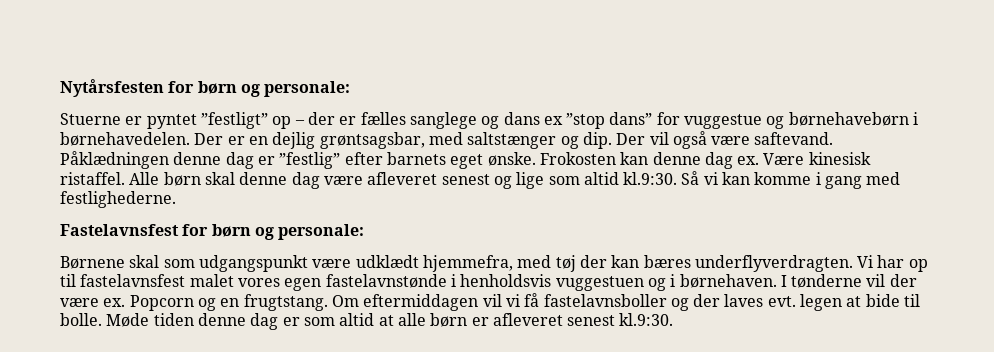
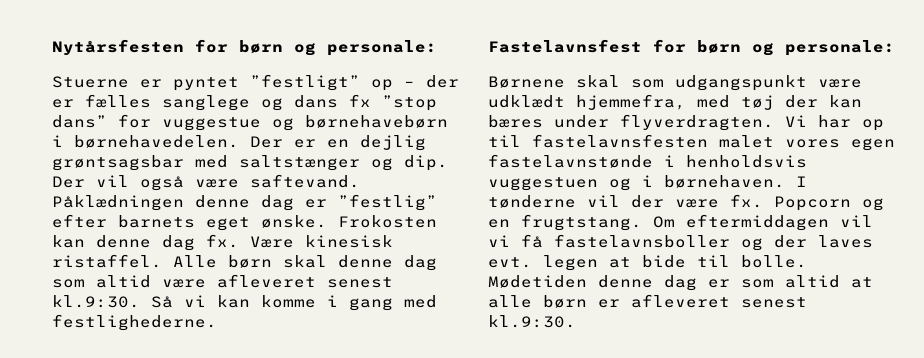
[543,116,563,125] ex -> [349,94,371,107] fx
[319,132,425,149] grøntsagsbar, -> [52,155,184,171] grøntsagsbar
[737,156,760,165] ex. -> [206,234,239,248] fx.
(320, 180) none -> [52,275,151,288] som altid
[493,172,619,189] og lige som altid -> (393, 282) none
[694,255,853,272] underflyverdragten. -> [554,114,774,131] under flyverdragten.
[80,274,186,287] fastelavnsfest -> [532,134,708,148] fastelavnsfesten
[103,298,126,307] ex. -> [730,194,763,208] fx.
[106,313,194,327] Møde tiden -> [488,275,587,288] Mødetiden

